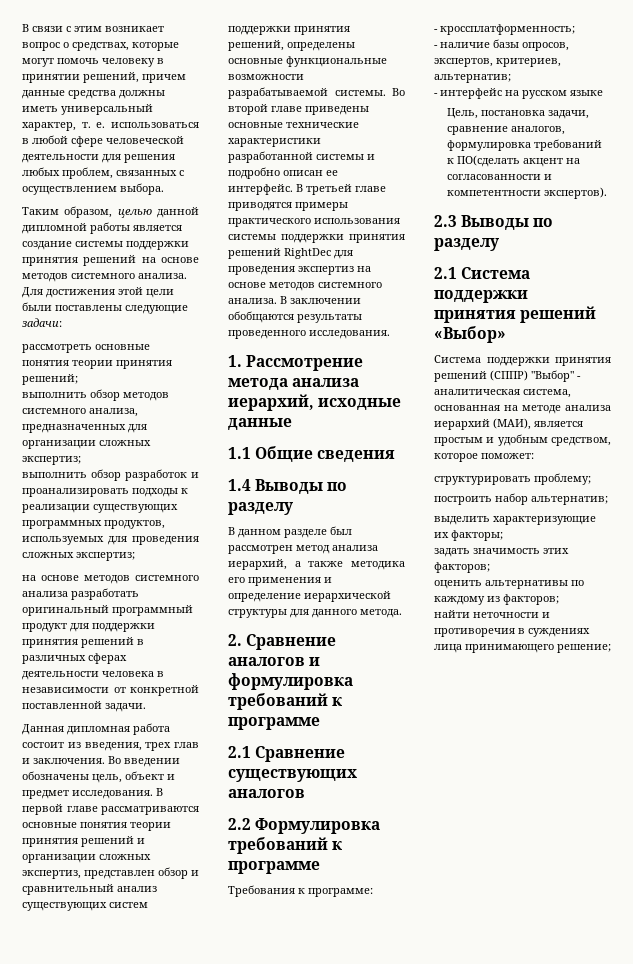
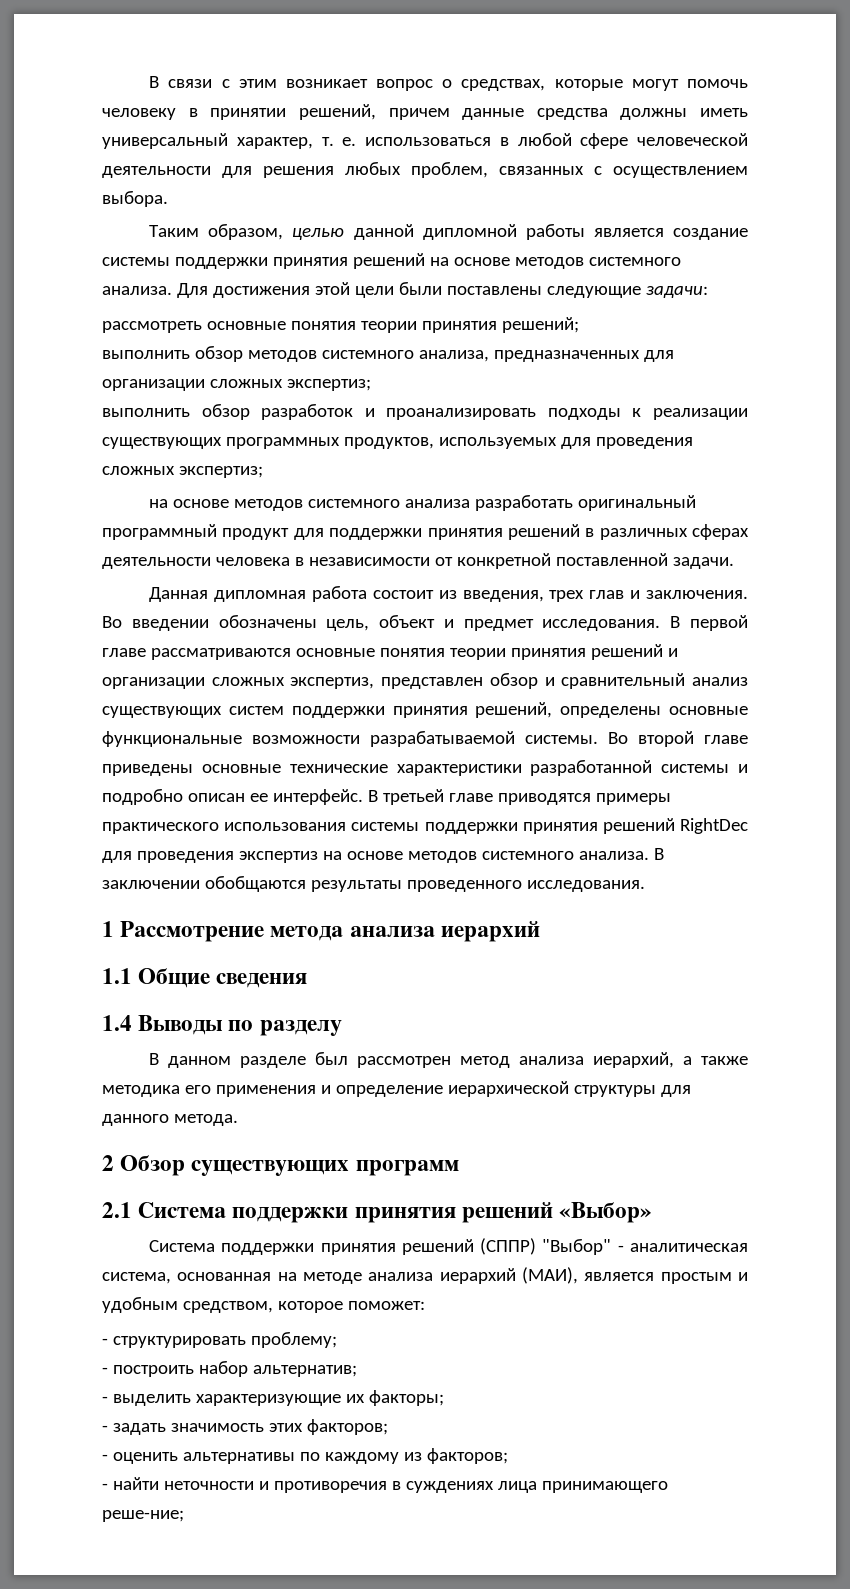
[228,355,242,367] 1. -> [102,921,114,937] 1
[228,394,402,411] [228,418,292,430] иерархий, исходные данные -> [440,921,540,942] иерархий
[228,634,337,650] [228,657,321,666] [228,673,353,690] [228,693,343,710] [228,717,320,730] [228,746,346,762] [228,769,357,782] [228,789,305,798] [228,818,381,834] [228,837,343,854] [228,861,320,874] [228,885,373,897] [434,24,575,35] [434,39,569,51] [434,58,561,67] [434,74,511,83] [434,88,603,99] [447,108,590,119] [447,126,566,135] [447,139,603,151] [447,155,581,167] [447,174,553,180] [447,187,608,199] [434,215,554,230] [434,238,499,251] 2. Сравнение аналогов и формулировка требований к программе // 2.1 Сравнение существующих аналогов // 2.2 Формулировка требований к программе // Требования к программе: // - кроссплатформенность; // - наличие базы опросов, экспертов, критериев, альтернатив; // - интерфейс на русском языке // Цель, постановка задачи, сравнение аналогов, формулировка требований к ПО(сделать акцент на согласованности и компетентности экспертов). // 2.3 Выводы по разделу -> [102,1155,459,1176] 2 Обзор существующих программ
(534, 456) none -> [102,1338,108,1345] -
(591, 479) none -> [102,1367,108,1374] -
(608, 500) none -> [102,1396,108,1403] -
(503, 535) none -> [102,1425,108,1432] -
(490, 567) none -> [102,1454,108,1461] -
(559, 599) none -> [102,1483,108,1490] -
[557,644,611,653] решение; -> [102,1510,184,1522] реше-ние;

